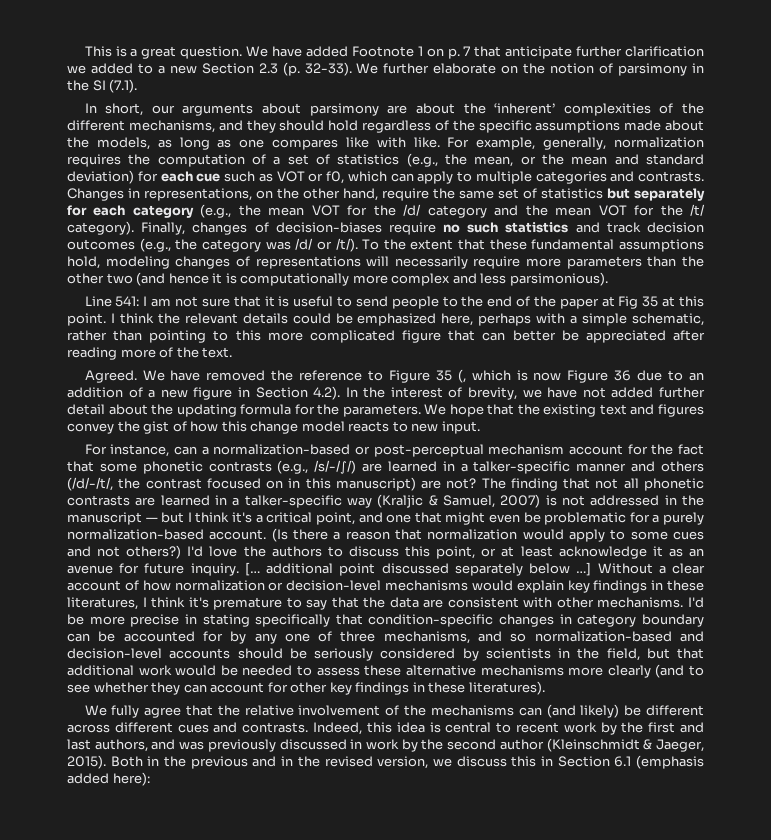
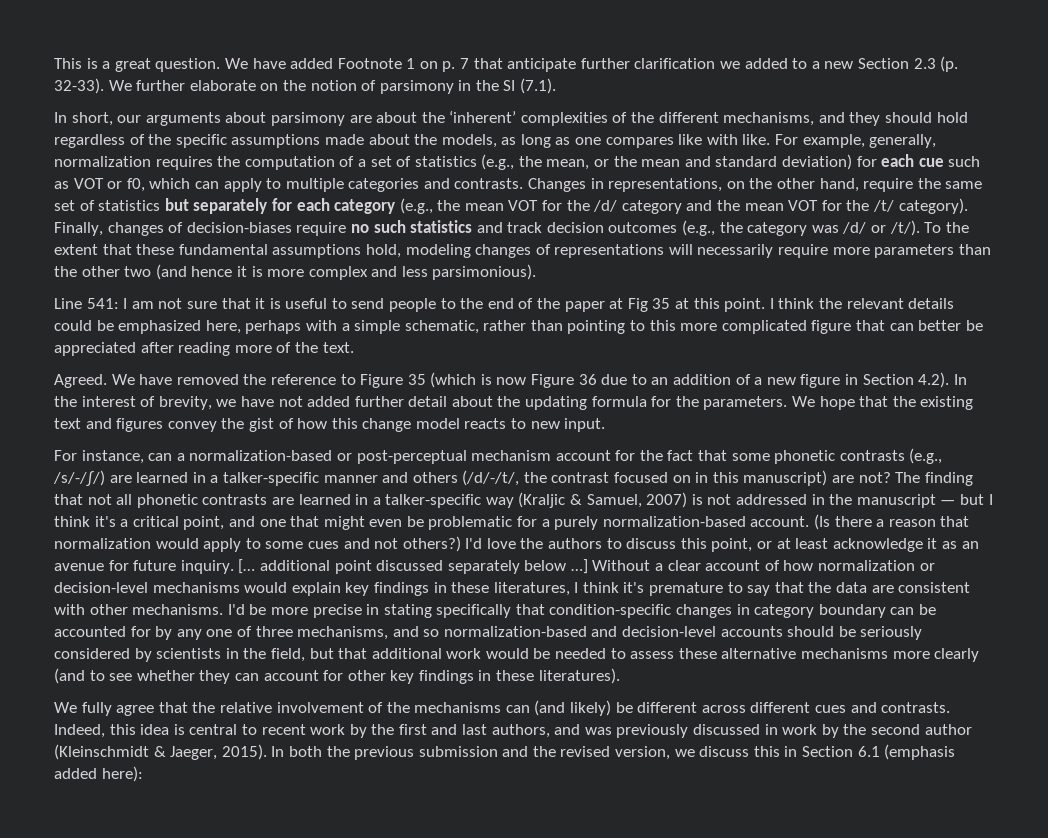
[240,273,350,286] computationally -> (263, 271) none
[457,369,511,383] (, which -> [430,372,477,388] (which
[110,756,294,769] Both in the previous and in -> [271,746,529,760] In both the previous submission and

